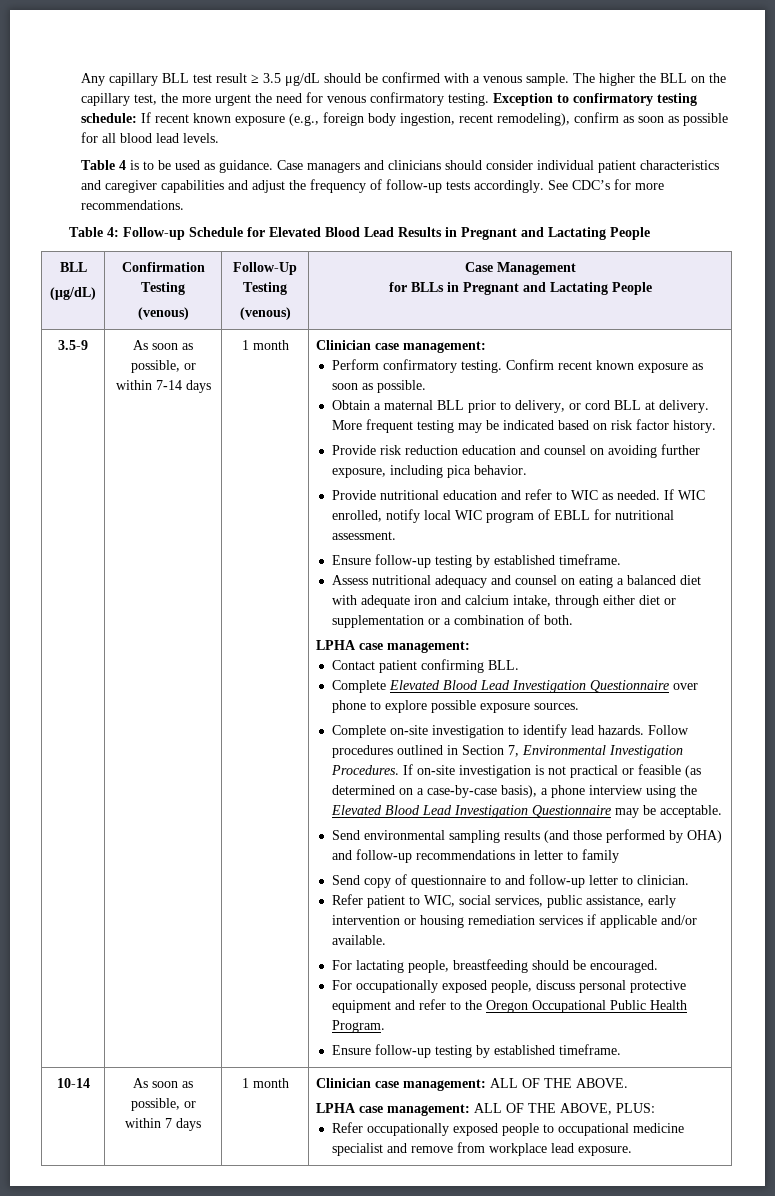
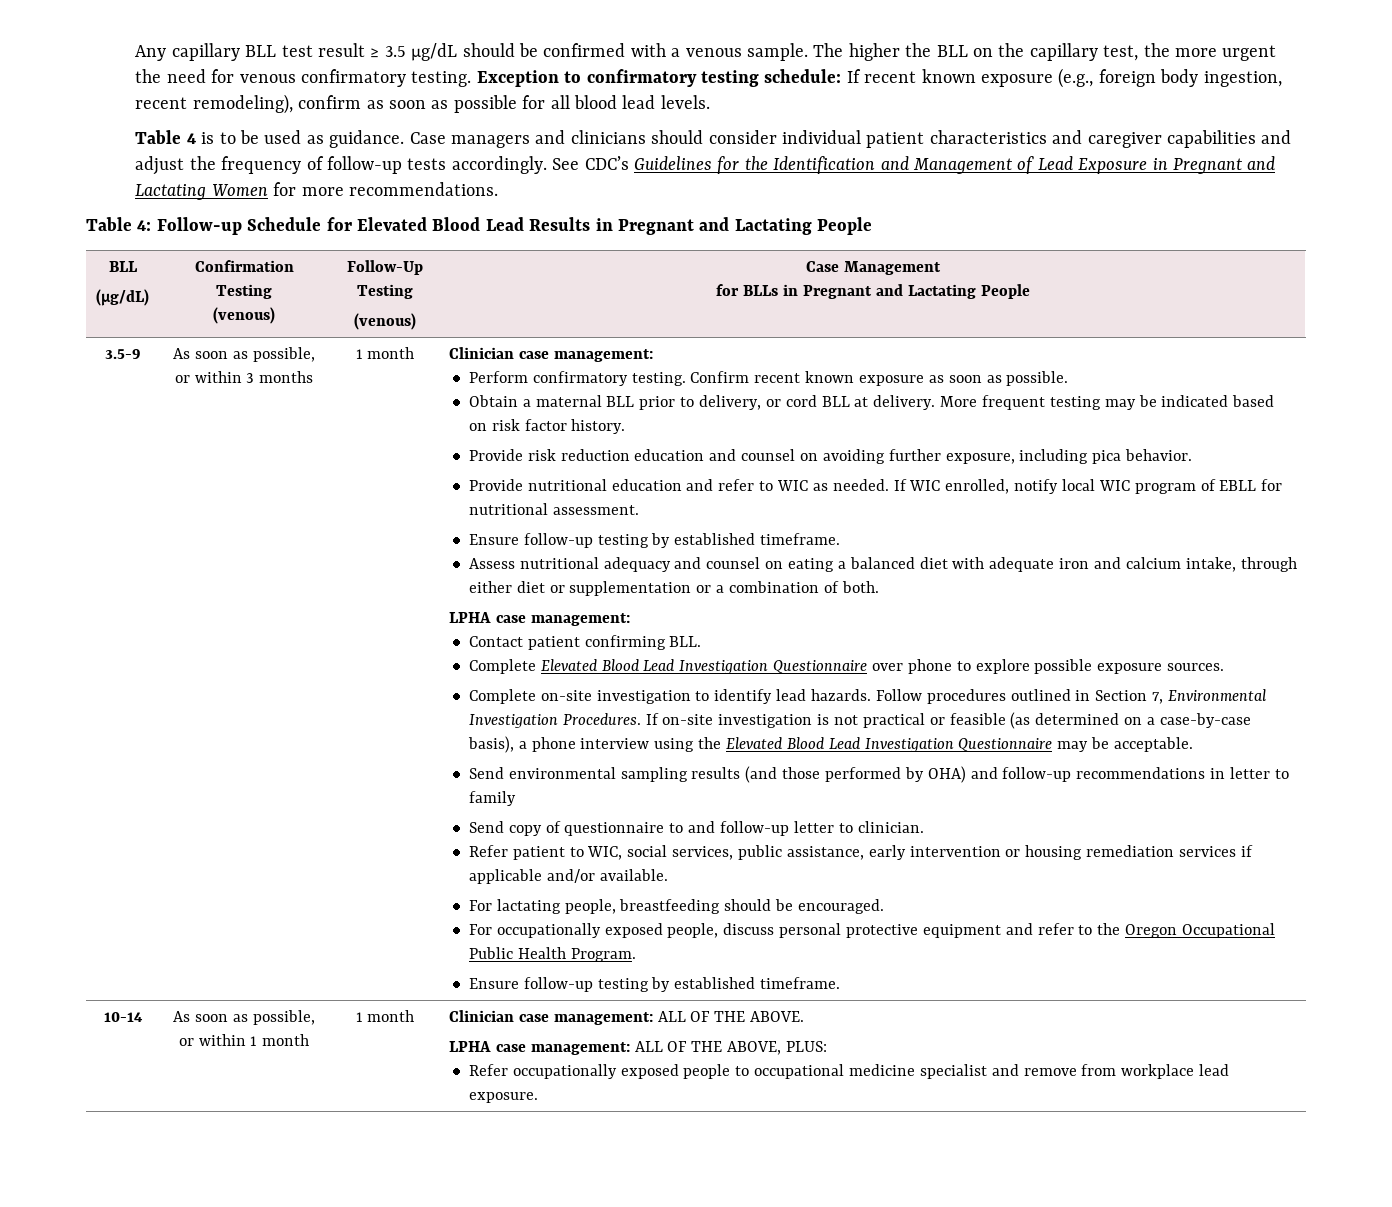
(610, 185) none -> [634,156,1276,174] [135,184,268,200] Guidelines for the Identification and Management of Lead Exposure in Pregnant and Lactating Women
[155,380,211,393] 7-14 days -> [246,371,314,383] 3 months
[165,1118,201,1131] 7 days -> [250,1034,310,1046] 1 month

